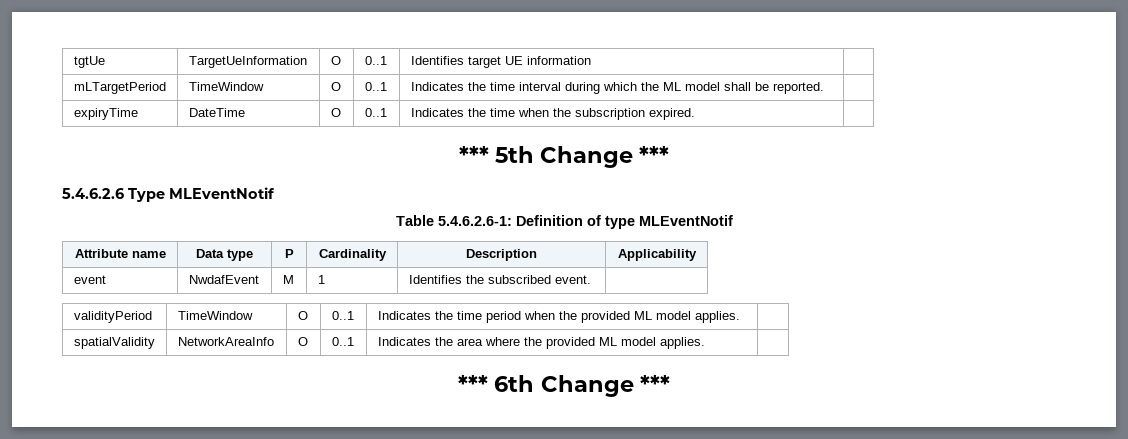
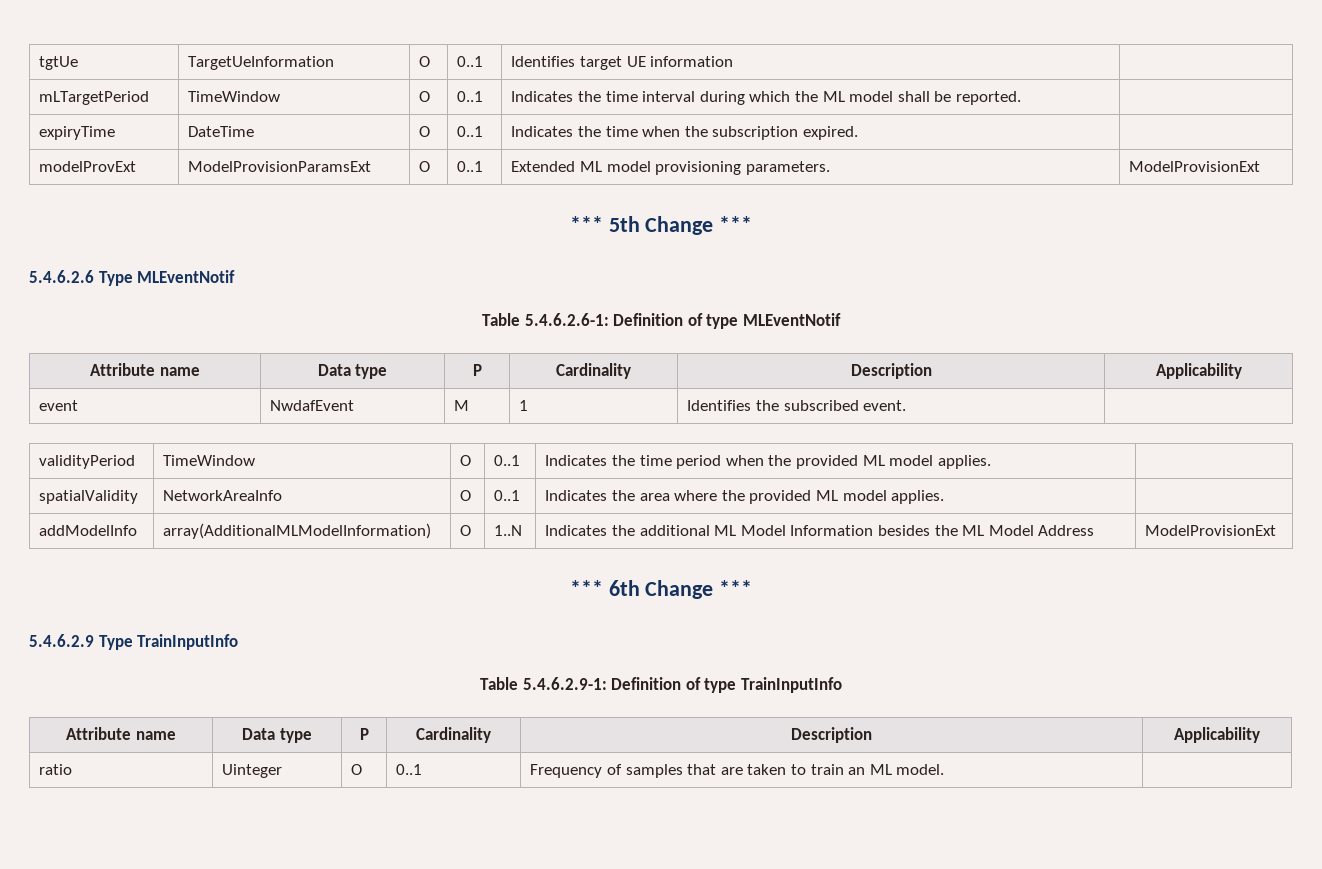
(695, 114) none -> [39,161,137,172] [188,161,372,172] [419,161,431,172] [457,161,484,172] [511,161,830,175] [1129,161,1261,172] // modelProvExt | ModelProvisionParamsExt | O | 0..1 | Extended ML model provisioning parameters. | ModelProvisionExt
[458,375,670,397] // *** 6th Change *** -> [39,525,138,536] [163,523,432,539] [460,525,472,536] [494,525,523,536] [545,525,1095,536] [1145,525,1277,536] [569,580,753,599] [29,634,239,650] [480,677,842,693] [66,727,176,740] [242,728,312,743] [359,728,369,740] [416,727,491,743] [791,727,872,743] [1174,727,1260,743] [39,764,73,775] [222,764,283,778] [351,764,363,775] [396,764,423,775] [530,764,945,778] // addModelInfo | array(AdditionalMLModelInformation) | O | 1..N | Indicates the additional ML Model Information besides the ML Model Address | ModelProvisionExt // *** 6th Change *** // 5.4.6.2.9 Type TrainInputInfo // Table 5.4.6.2.9-1: Definition of type TrainInputInfo // Attribute name | Data type | P | Cardinality | Description | Applicability // ratio | Uinteger | O | 0..1 | Frequency of samples that are taken to train an ML model. |

